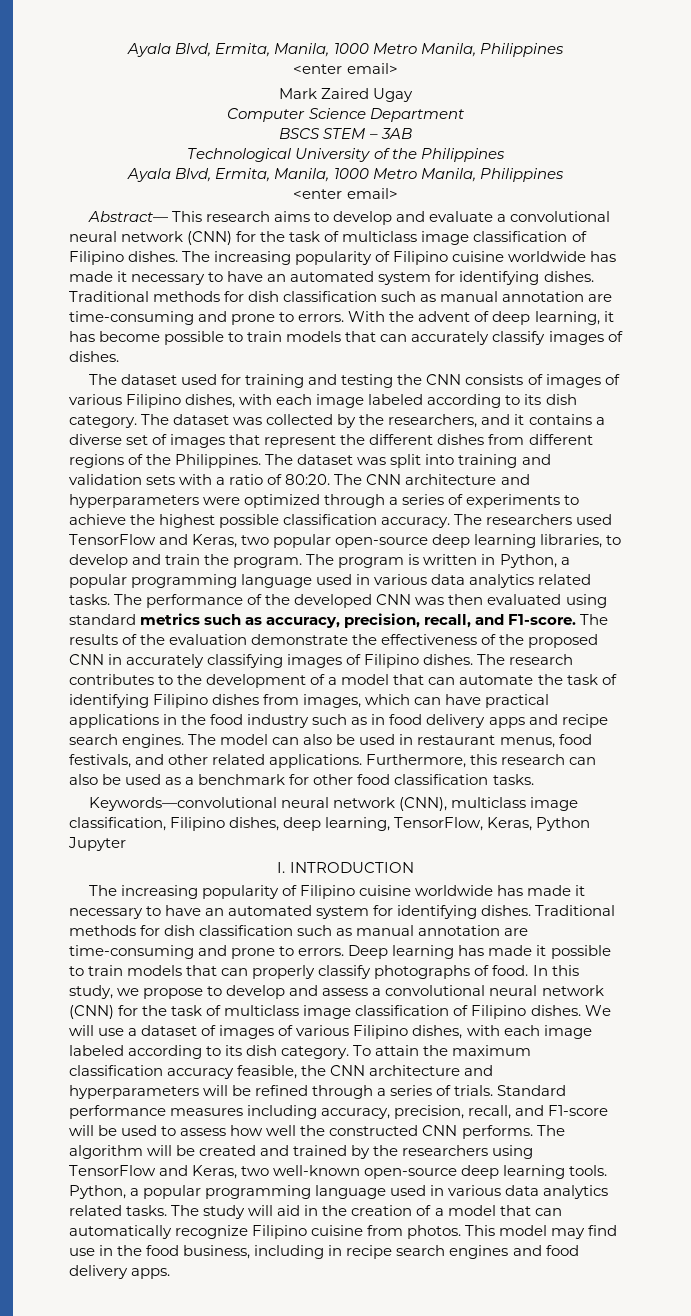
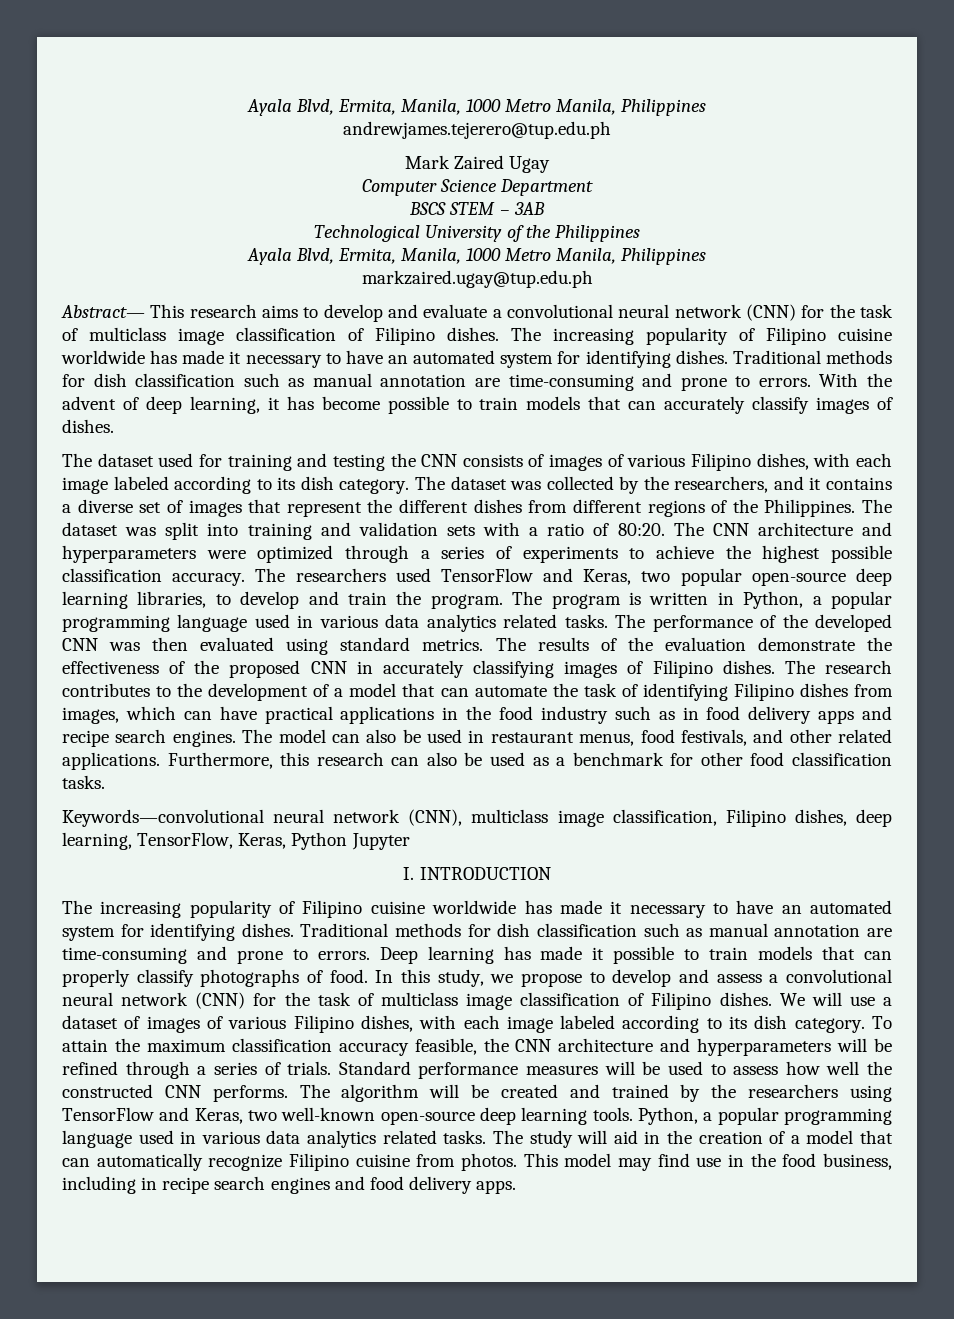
[127,43,564,57] [293,63,398,74] Ayala Blvd, Ermita, Manila, 1000 Metro Manila, Philippines // <enter email> -> [246,99,707,116] [343,121,611,139] Ayala Blvd, Ermita, Manila, 1000 Metro Manila, Philippines // andrewjames.tejerero@tup.edu.ph
[293,188,398,199] <enter email> -> [361,270,593,288] markzaired.ugay@tup.edu.ph
[140,613,577,628] metrics such as accuracy, precision, recall, and F1-score. -> [422,638,484,651] metrics.
[247,1105,609,1119] including accuracy, precision, recall, and F1-score -> (598, 1070) none

